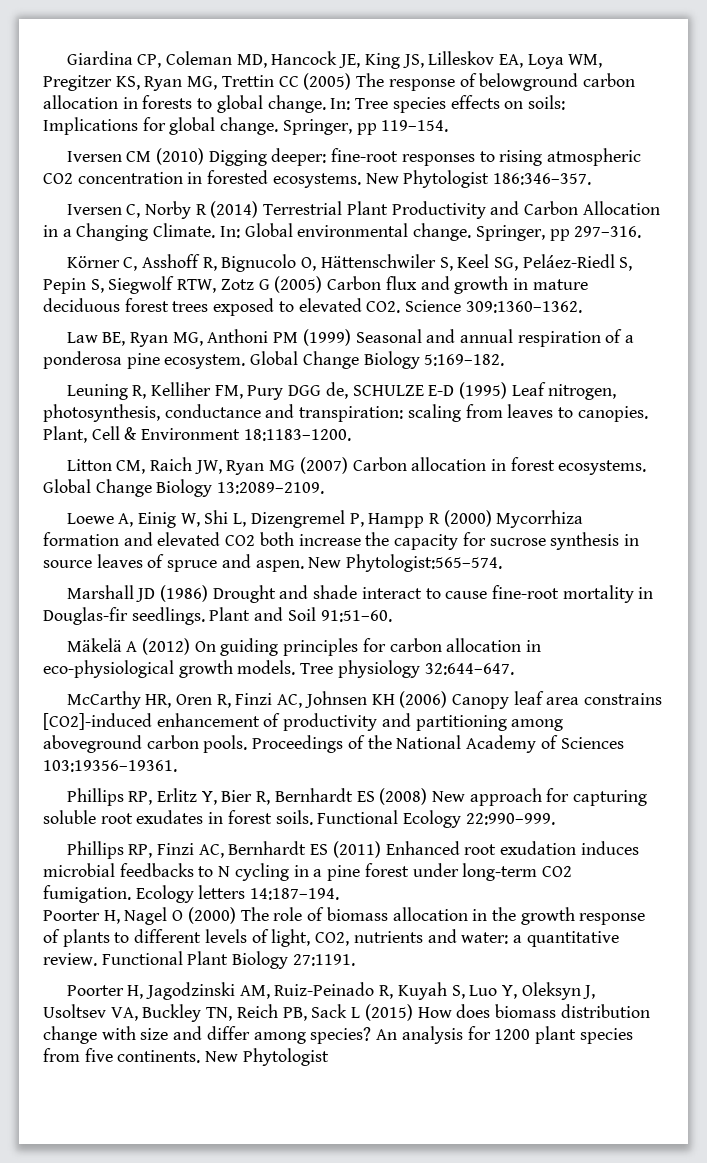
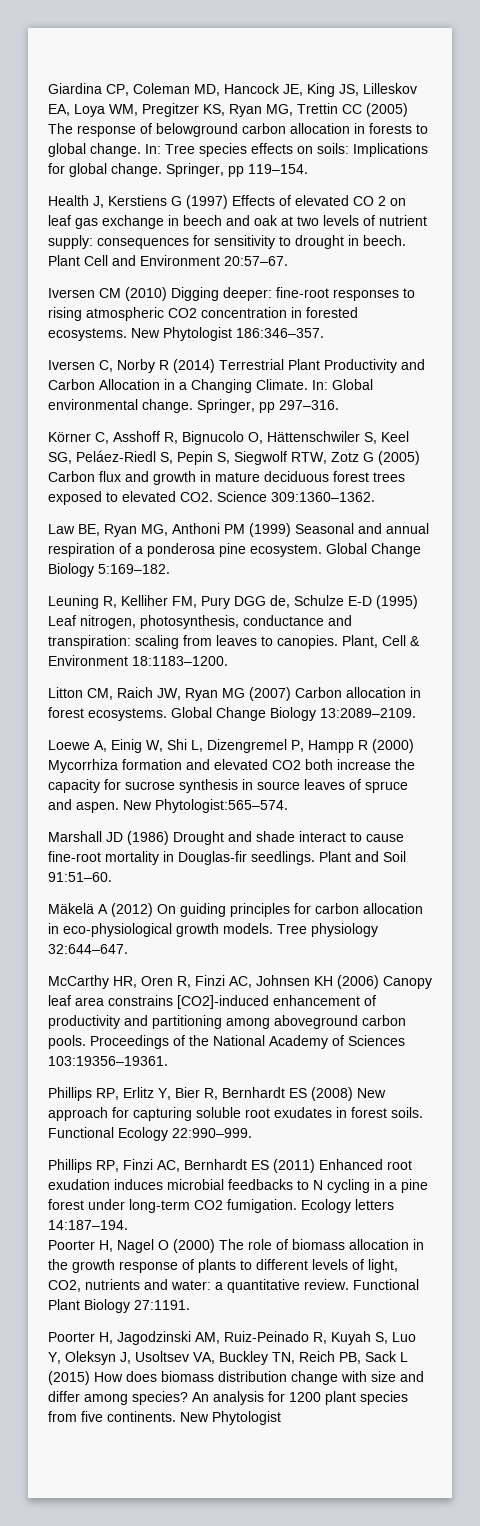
(449, 126) none -> [48,195,406,209] [48,215,427,229] [48,235,406,249] [48,255,288,266] // Health J, Kerstiens G (1997) Effects of elevated CO 2 on leaf gas exchange in beech and oak at two levels of nutrient supply: consequences for sensitivity to drought in beech. Plant Cell and Environment 20:57–67.
[352,385,424,396] SCHULZE -> [294,595,344,606] Schulze

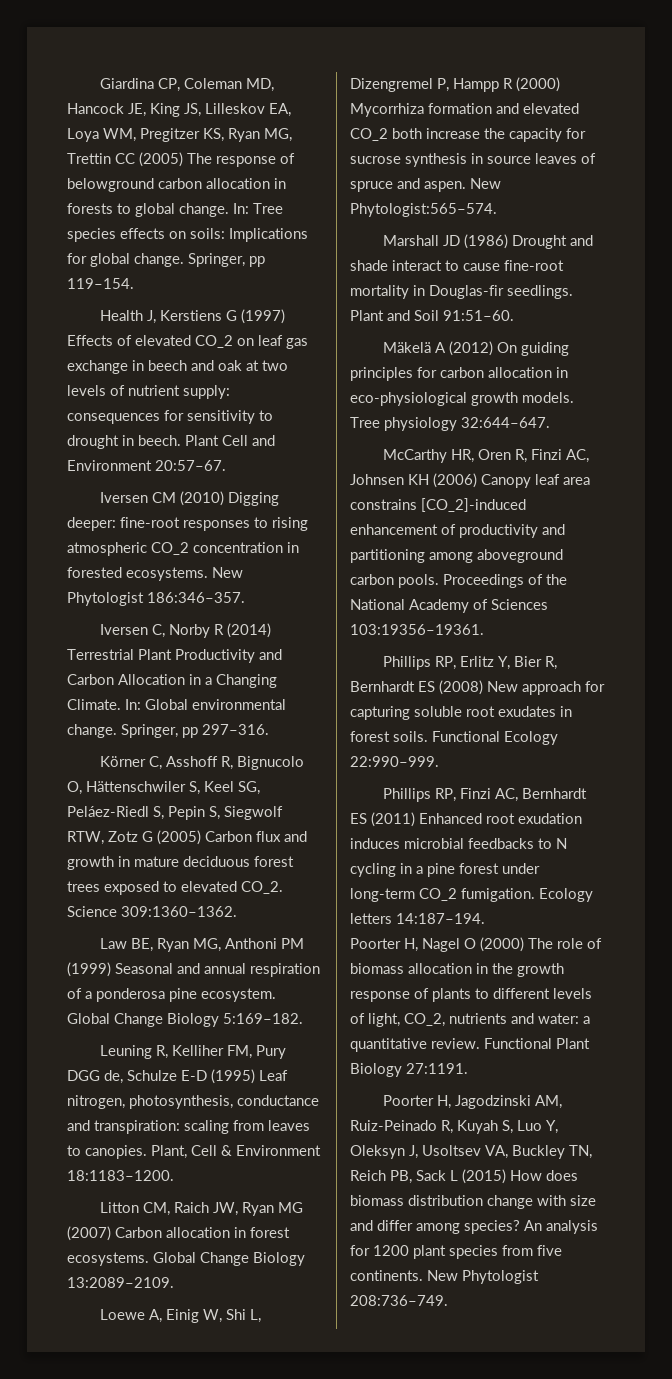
[353,196,386,206] CO 2 -> [195,335,233,348] CO_2
[168,308,197,318] CO2 -> [151,542,189,555] CO_2
[180,492,213,502] CO2. -> [241,881,283,894] CO_2.
[272,760,301,770] CO2 -> [350,128,388,141] CO_2
[177,995,269,1009] [CO2]-induced -> [421,498,526,512] [CO_2]-induced
[194,1200,223,1210] CO2 -> [419,888,457,901] CO_2
[48,1280,81,1292] CO2, -> [404,1013,445,1027] CO_2,
(281, 1418) none -> [350,1295,448,1306] 208:736–749.

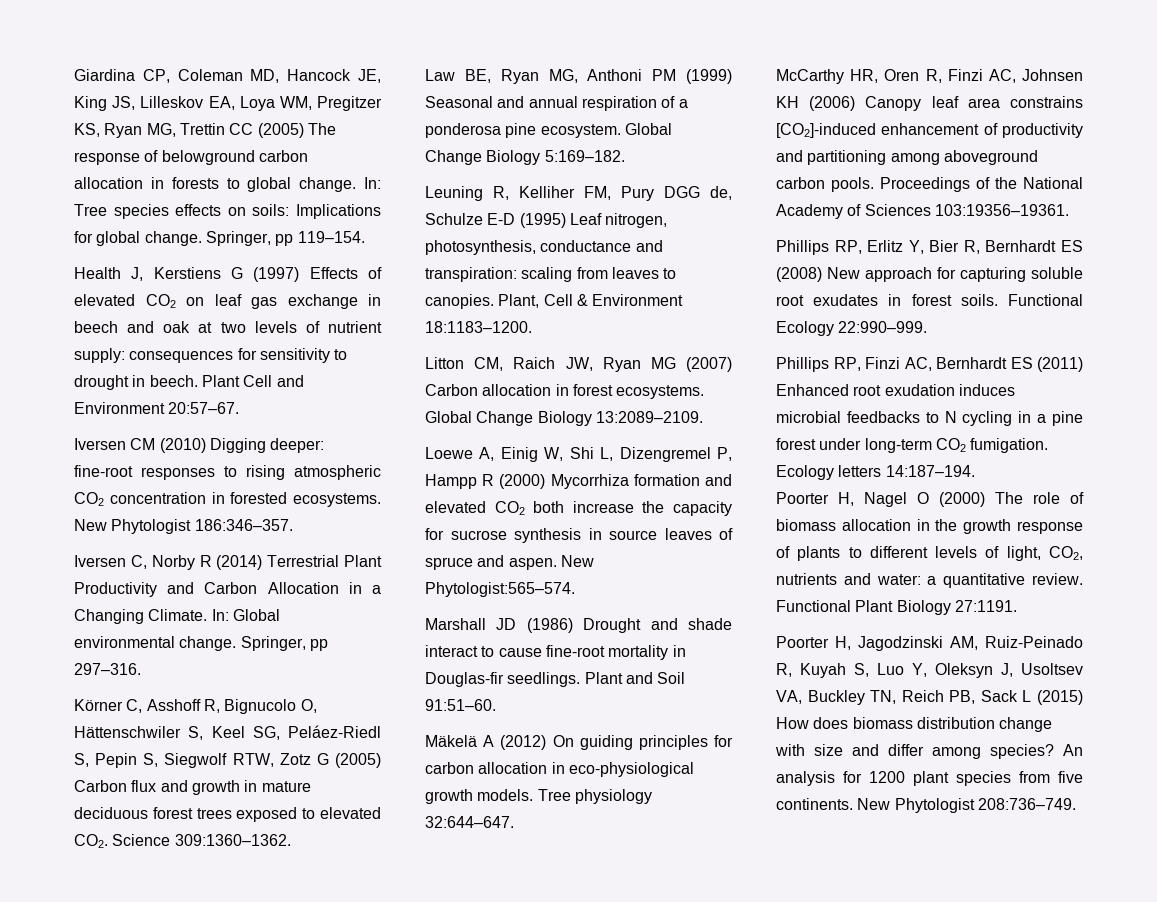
[195,335,233,348] CO_2 -> [145,294,176,308] CO2
[151,542,189,555] CO_2 -> [74,492,104,506] CO2
[241,881,283,894] CO_2. -> [74,834,108,848] CO2.
[350,128,388,141] CO_2 -> [494,501,525,515] CO2
[421,498,526,512] [CO_2]-induced -> [776,123,876,138] [CO2]-induced
[419,888,457,901] CO_2 -> [935,438,966,452] CO2
[404,1013,445,1027] CO_2, -> [1049,546,1083,560] CO2,

